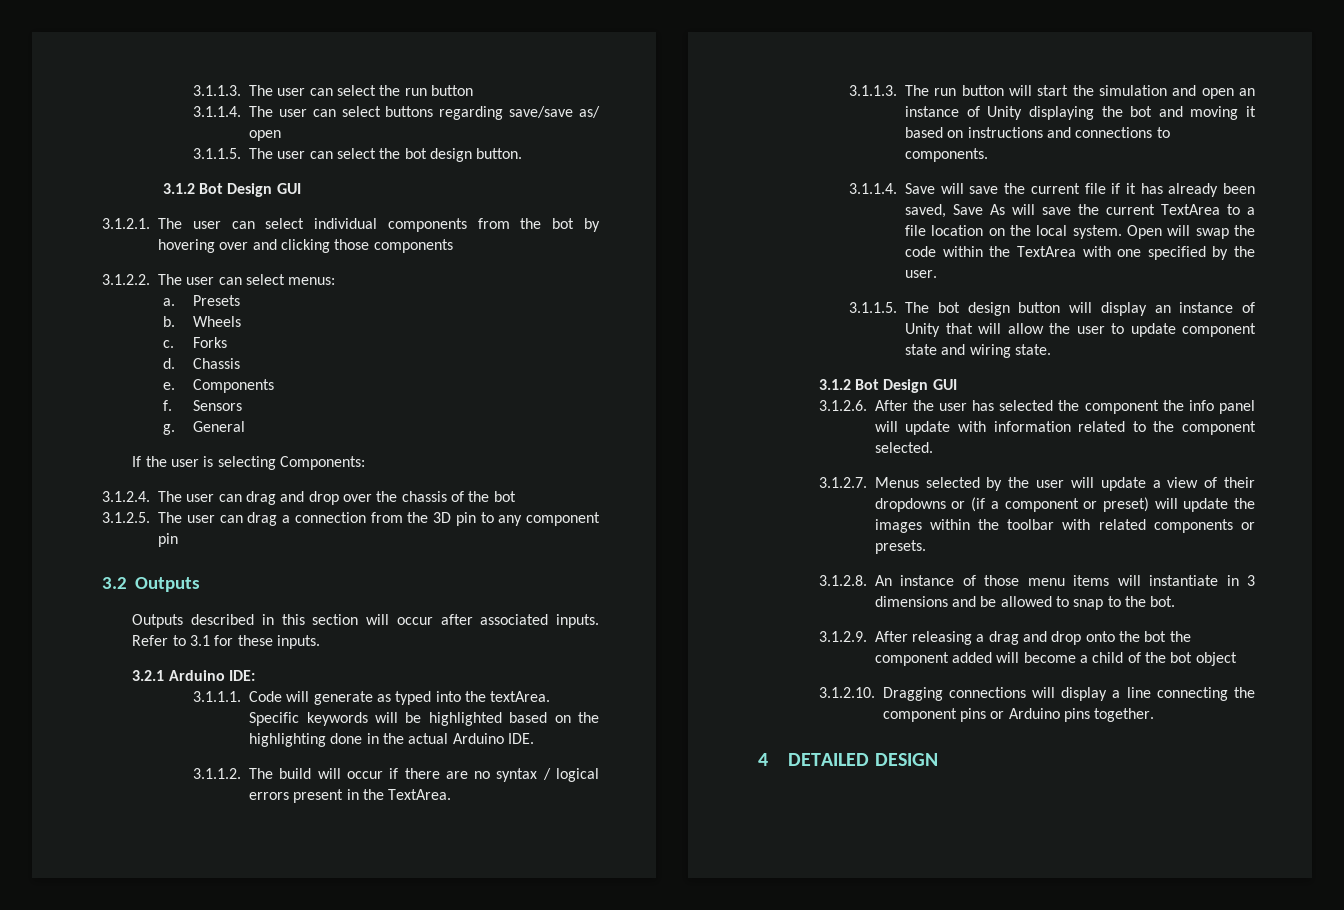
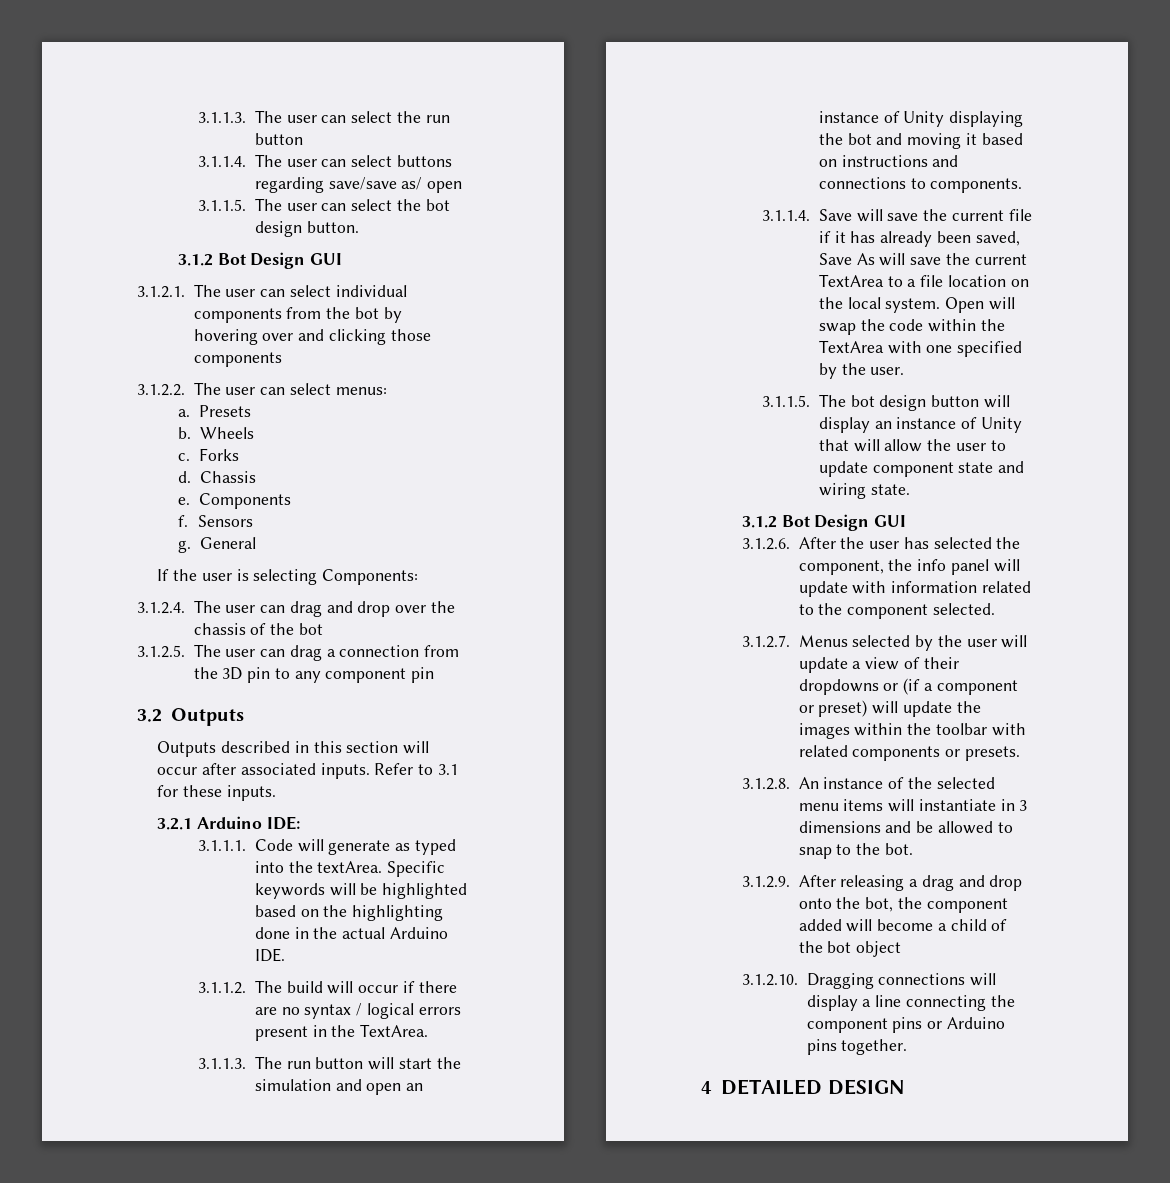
[1084,400,1159,414] component -> [798,560,884,575] component,
[984,575,1020,586] those -> [907,777,995,789] the selected
[1144,631,1167,642] bot -> [865,897,894,912] bot,

